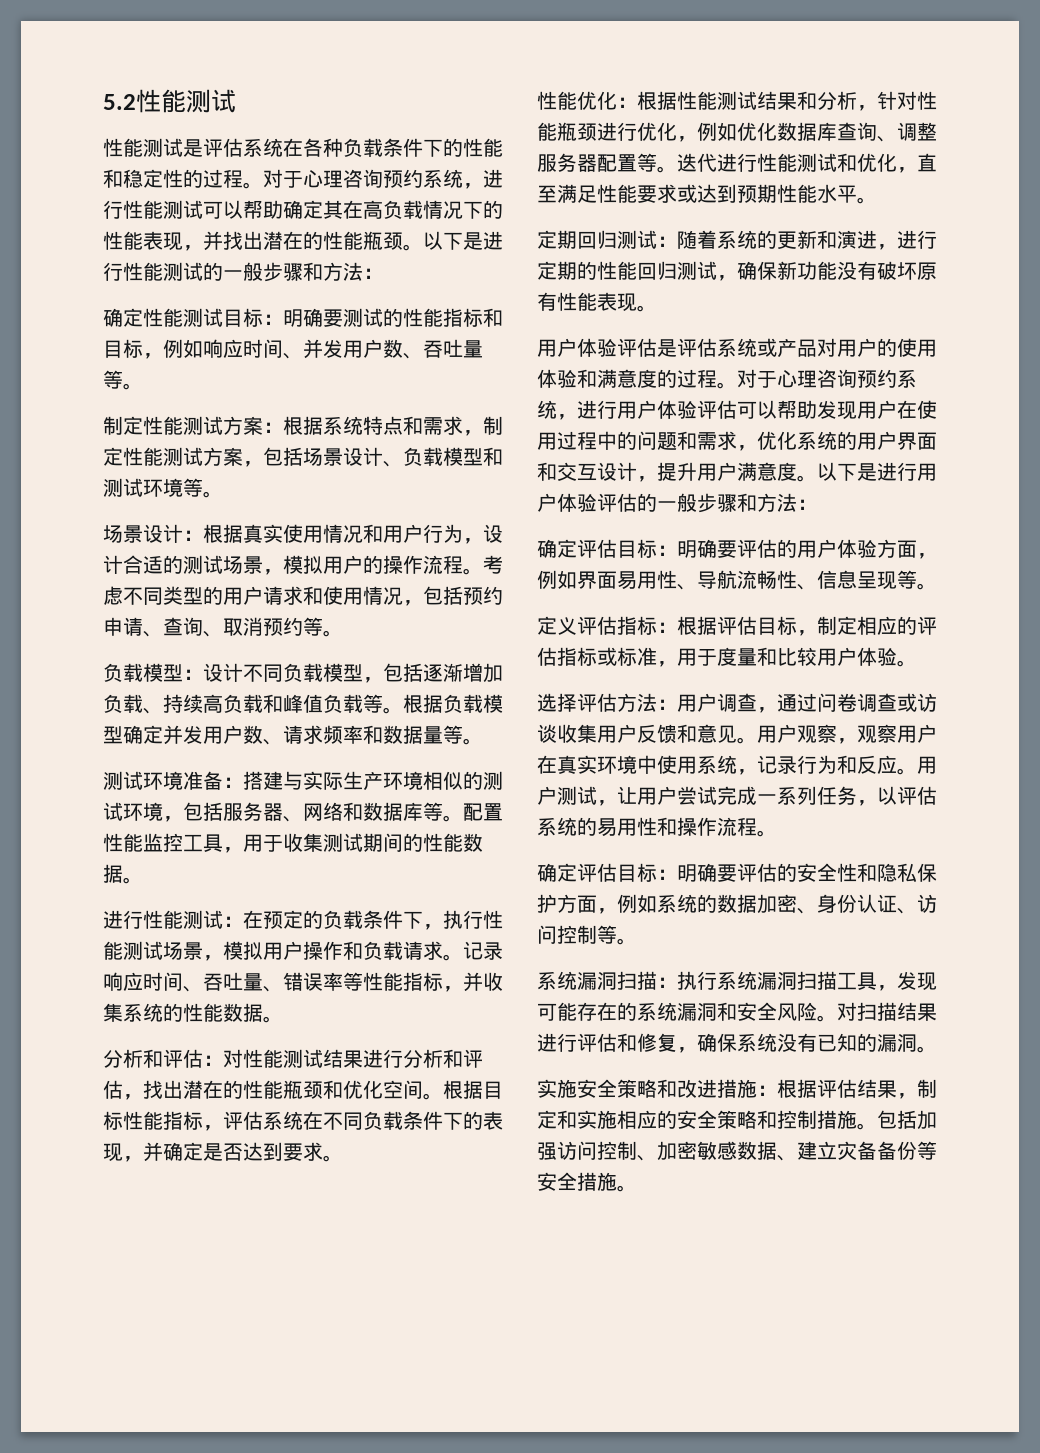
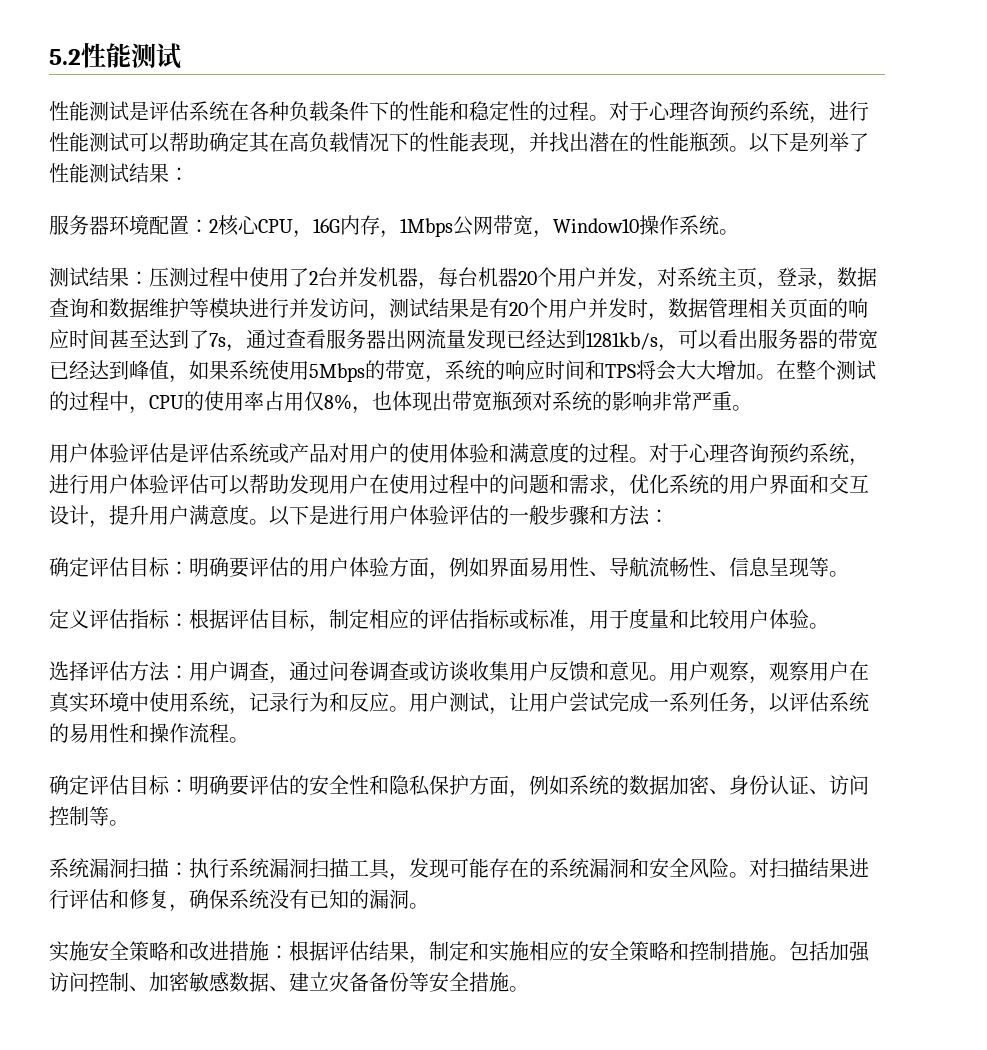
[483,231,503,250] [103,262,383,282] [103,308,503,327] [103,339,483,359] [103,370,143,390] [103,416,503,436] [103,447,503,467] [103,478,223,498] [103,524,503,544] [103,555,503,575] [103,586,503,606] [103,617,343,637] [103,663,503,683] [103,694,503,714] [103,725,483,745] [103,771,503,790] [103,802,503,822] [103,833,483,853] [103,864,143,884] [103,910,503,930] [103,941,503,961] [103,972,503,992] [103,1003,283,1023] [103,1049,483,1068] [103,1080,503,1100] [103,1111,503,1131] [103,1142,343,1162] [537,91,937,111] [537,122,937,142] [537,153,937,173] [537,184,877,204] [537,230,937,250] [537,261,937,281] [537,292,637,312] 进行性能测试的一般步骤和方法： // 确定性能测试目标：明确要测试的性能指标和目标，例如响应时间、并发用户数、吞吐量等。 // 制定性能测试方案：根据系统特点和需求，制定性能测试方案，包括场景设计、负载模型和测试环境等。 // 场景设计：根据真实使用情况和用户行为，设计合适的测试场景，模拟用户的操作流程。考虑不同类型的用户请求和使用情况，包括预约申请、查询、取消预约等。 // 负载模型：设计不同负载模型，包括逐渐增加负载、持续高负载和峰值负载等。根据负载模型确定并发用户数、请求频率和数据量等。 // 测试环境准备：搭建与实际生产环境相似的测试环境，包括服务器、网络和数据库等。配置性能监控工具，用于收集测试期间的性能数据。 // 进行性能测试：在预定的负载条件下，执行性能测试场景，模拟用户操作和负载请求。记录响应时间、吞吐量、错误率等性能指标，并收集系统的性能数据。 // 分析和评估：对性能测试结果进行分析和评估，找出潜在的性能瓶颈和优化空间。根据目标性能指标，评估系统在不同负载条件下的表现，并确定是否达到要求。 // 性能优化：根据性能测试结果和分析，针对性能瓶颈进行优化，例如优化数据库查询、调整服务器配置等。迭代进行性能测试和优化，直至满足性能要求或达到预期性能水平。 // 定期回归测试：随着系统的更新和演进，进行定期的性能回归测试，确保新功能没有破坏原有性能表现 -> [809,132,869,152] [49,163,189,183] [49,215,739,238] [49,267,877,290] [49,298,868,321] [49,329,878,352] [49,360,876,383] [49,391,732,414] 列举了性能测试结果： // 服务器环境配置：2核心CPU，16G内存，1Mbps公网带宽，Window10操作系统。 // 测试结果：压测过程中使用了2台并发机器，每台机器20个用户并发，对系统主页，登录，数据查询和数据维护等模块进行并发访问，测试结果是有20个用户并发时，数据管理相关页面的响应时间甚至达到了7s，通过查看服务器出网流量发现已经达到1281kb/s，可以看出服务器的带宽已经达到峰值，如果系统使用5Mbps的带宽，系统的响应时间和TPS将会大大增加。在整个测试的过程中，CPU的使用率占用仅8%，也体现出带宽瓶颈对系统的影响非常严重

